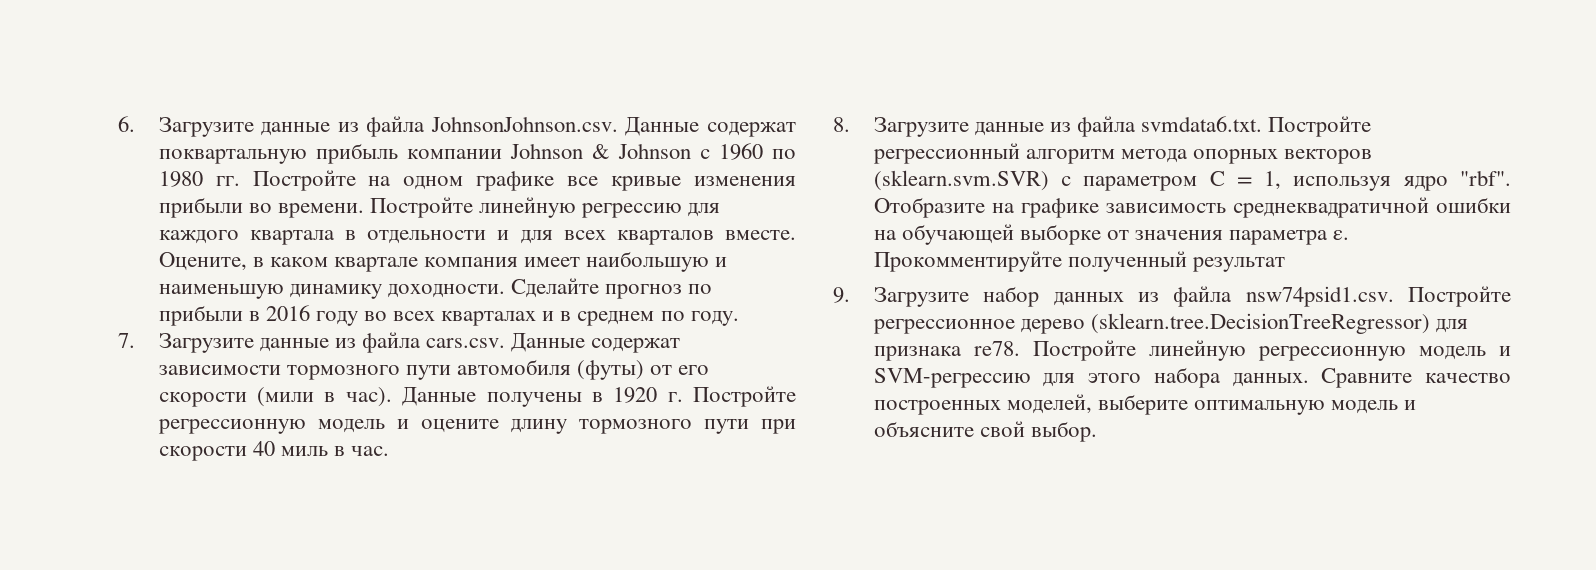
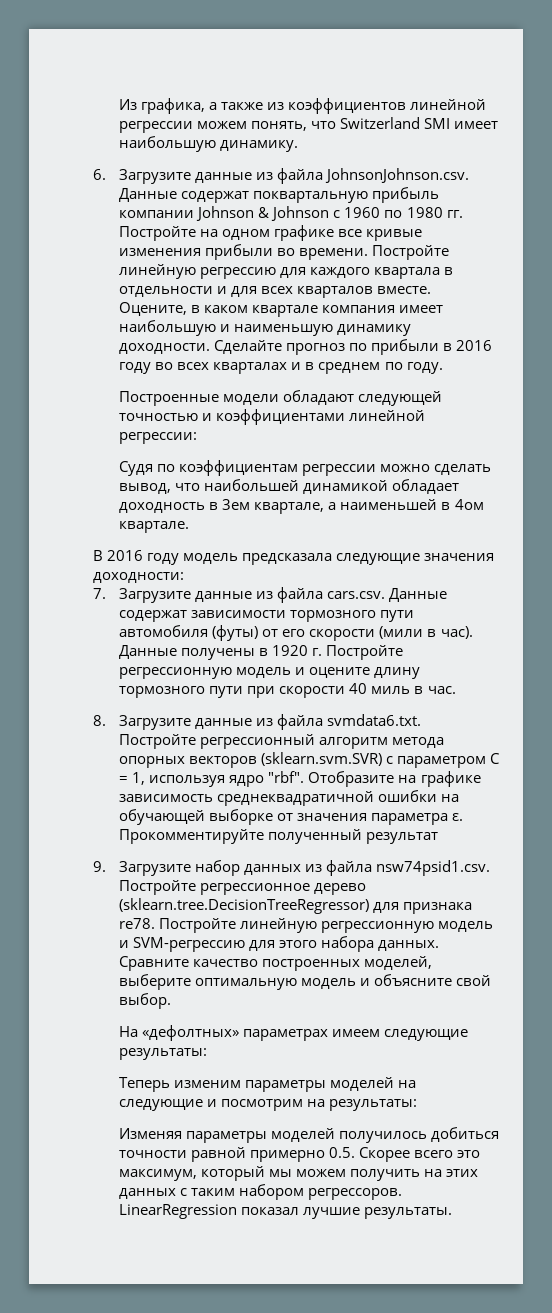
(118, 124) none -> [119,98,487,114] [119,117,499,133] [119,136,299,152] Из графика, а также из коэффициентов линейной регрессии можем понять, что Switzerland SMI имеет наибольшую динамику. //
(739, 318) none -> [119,390,443,406] [119,409,426,425] [119,432,198,444] [119,460,492,476] [119,479,460,494] [119,499,484,514] [119,521,190,533] [93,550,495,565] [93,572,184,583] // Построенные модели обладают следующей точностью и коэффициентами линейной регрессии: // Судя по коэффициентам регрессии можно сделать вывод, что наибольшей динамикой обладает доходность в 3ем квартале, а наименьшей в 4ом квартале. // В 2016 году модель предсказала следующие значения доходности:
(1097, 431) none -> [119,1025,469,1041] [119,1048,208,1060] [119,1077,417,1092] [119,1099,418,1111] [119,1127,500,1143] [119,1147,481,1162] [119,1166,479,1181] [119,1184,403,1200] [119,1204,453,1219] // На «дефолтных» параметрах имеем следующие результаты: // Теперь изменим параметры моделей на следующие и посмотрим на результаты: // Изменяя параметры моделей получилось добиться точности равной примерно 0.5. Скорее всего это максимум, который мы можем получить на этих данных с таким набором регрессоров. LinearRegression показал лучшие результаты.

